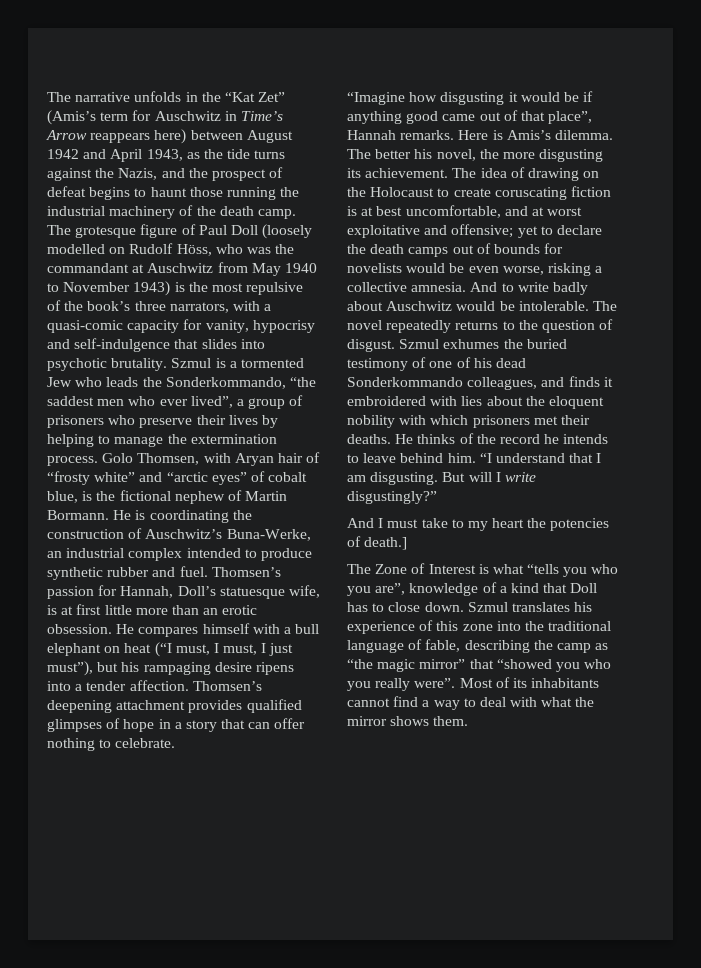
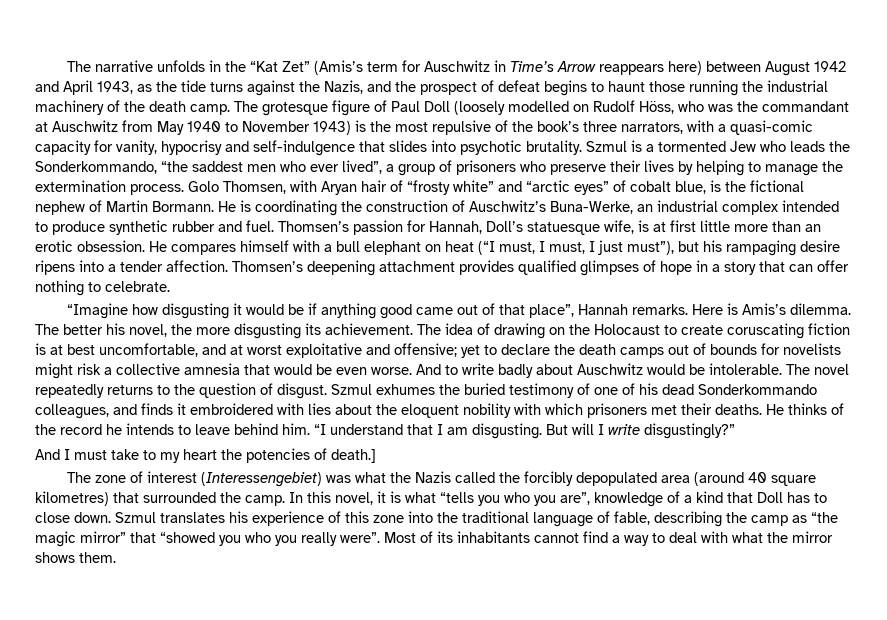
[406,263,603,276] [347,282,467,292] would be even worse, risking a collective amnesia. -> [35,363,412,379] might risk a collective amnesia that would be even worse.
[375,563,476,574] Zone of Interest -> [94,471,816,487] [35,491,386,506] zone of interest (Interessengebiet) was what the Nazis called the forcibly depopulated area (around 40 square kilometres) that surrounded the camp. In this novel, it

